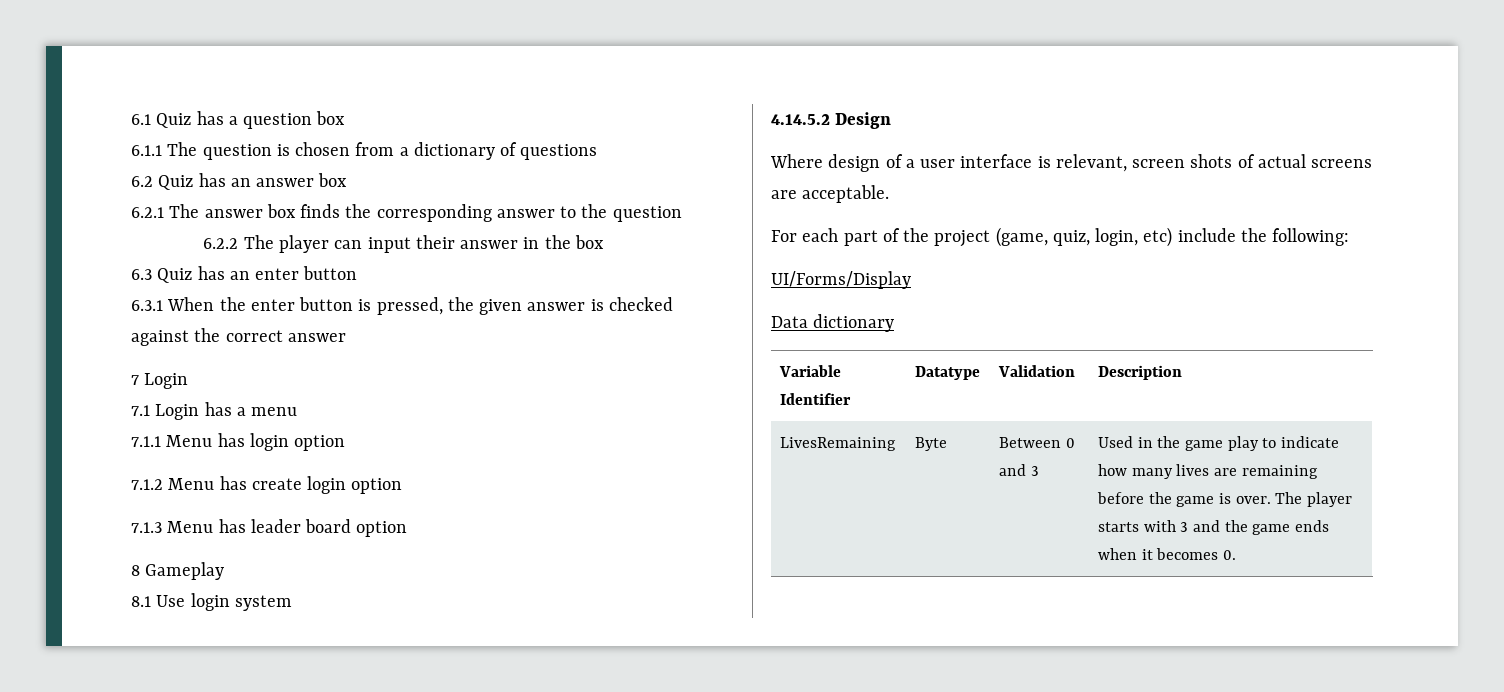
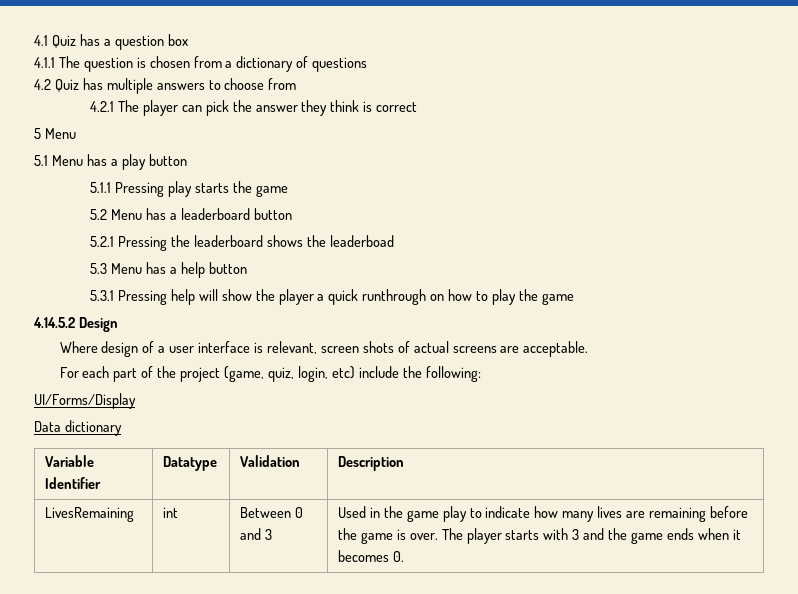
[131,114,151,125] 6.1 -> [34,35,48,46] 4.1
[131,145,162,156] 6.1.1 -> [34,57,55,68] 4.1.1
[131,173,348,190] [131,204,682,222] [203,235,604,253] [131,266,358,283] [131,297,673,315] [131,328,346,346] [131,373,189,389] [131,402,298,420] [131,433,346,451] [131,476,403,494] [131,519,408,537] [131,562,225,580] [131,593,292,611] 6.2 Quiz has an answer box // 6.2.1 The answer box finds the corresponding answer to the question // 6.2.2 The player can input their answer in the box // 6.3 Quiz has an enter button // 6.3.1 When the enter button is pressed, the given answer is checked against the correct answer // 7 Login // 7.1 Login has a menu // 7.1.1 Menu has login option // 7.1.2 Menu has create login option // 7.1.3 Menu has leader board option // 8 Gameplay // 8.1 Use login system -> [34,78,297,94] [90,100,418,116] [34,128,76,139] [34,154,187,170] [90,181,288,197] [90,208,292,220] [90,235,394,251] [90,262,247,278] [90,289,574,305] 4.2 Quiz has multiple answers to choose from // 4.2.1 The player can pick the answer they think is correct // 5 Menu // 5.1 Menu has a play button // 5.1.1 Pressing play starts the game // 5.2 Menu has a leaderboard button // 5.2.1 Pressing the leaderboard shows the leaderboad // 5.3 Menu has a help button // 5.3.1 Pressing help will show the player a quick runthrough on how to play the game
[914,437,947,451] Byte -> [162,507,178,518] int

